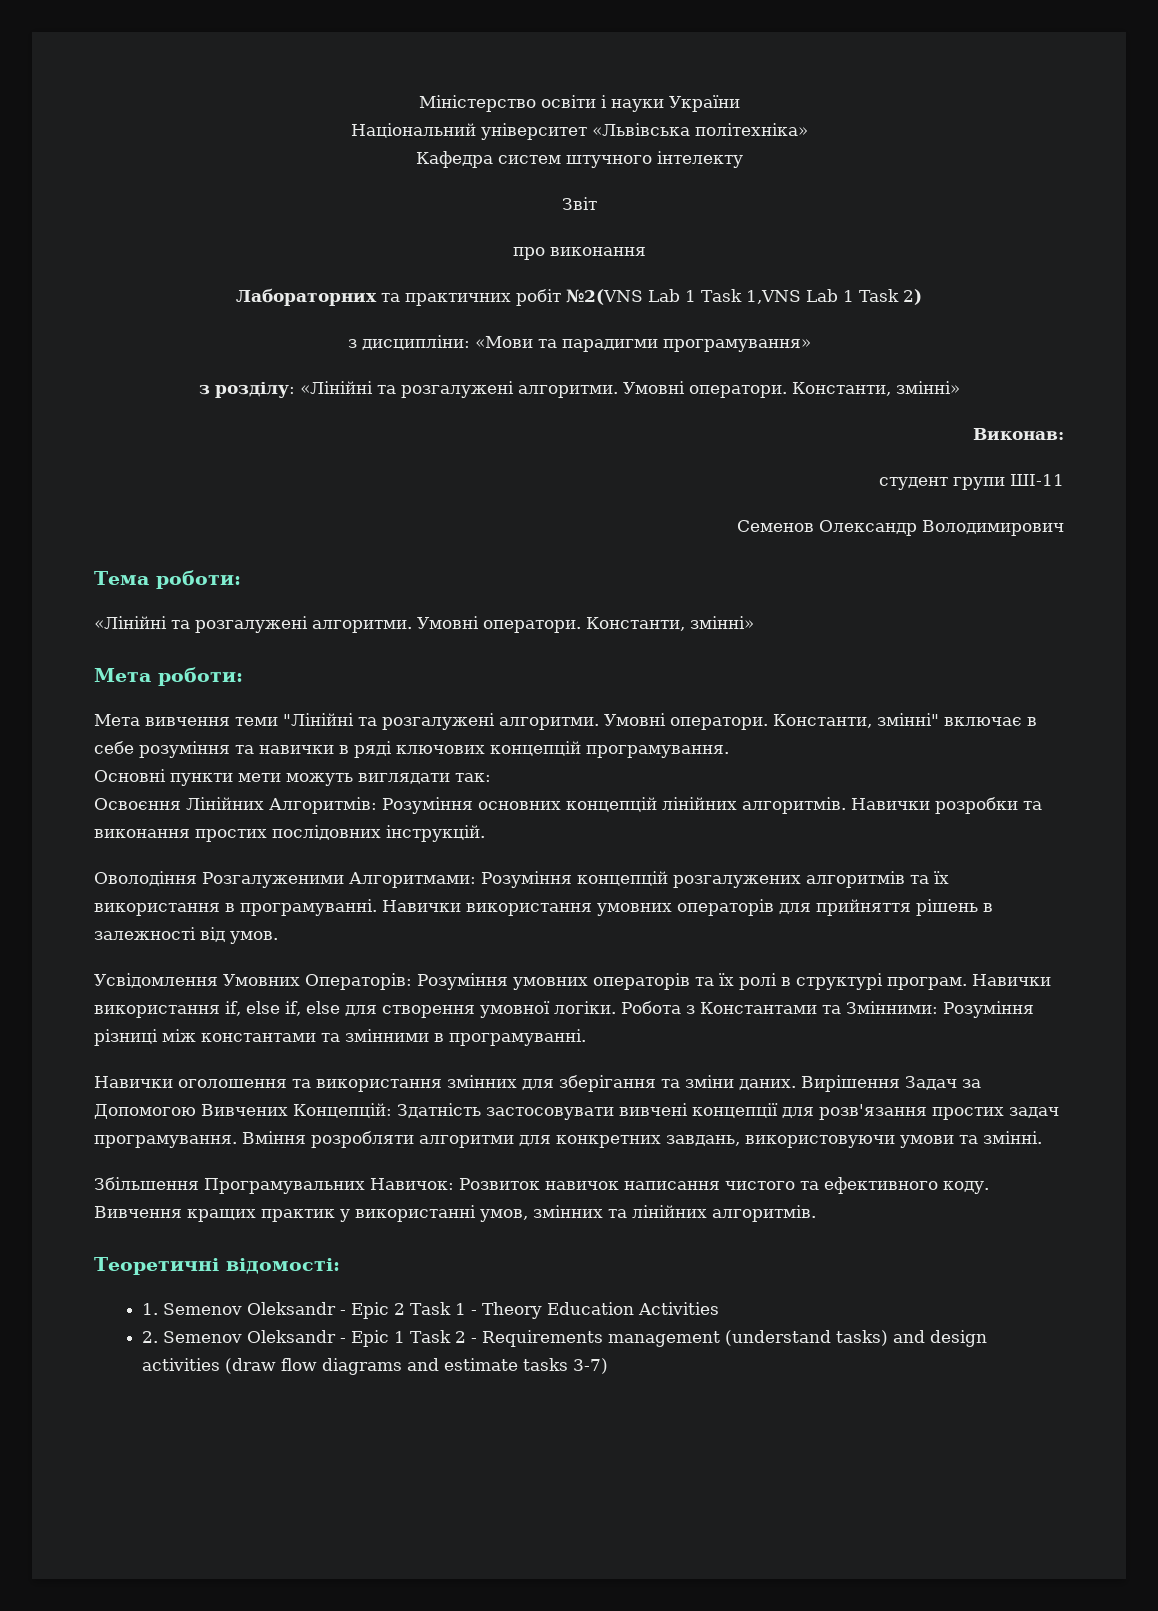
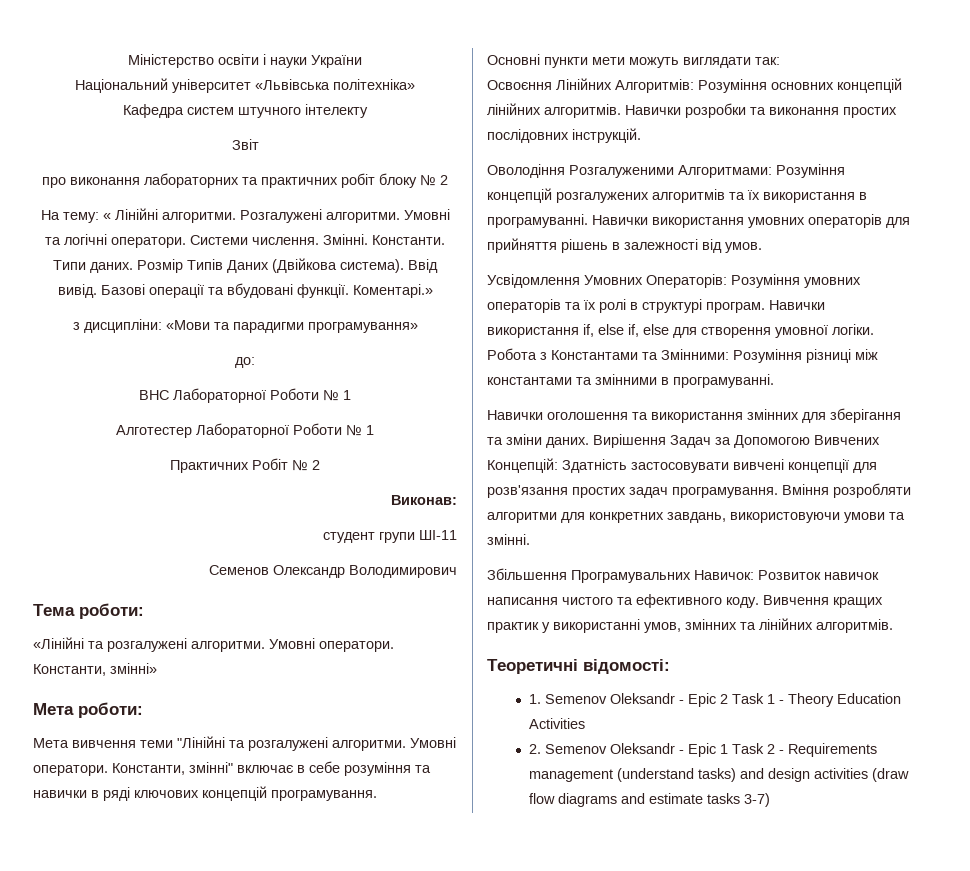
[235,288,377,306] // Лабораторних -> [144,173,239,188] лабораторних
[565,289,923,305] №2(VNS Lab 1 Task 1,VNS Lab 1 Task 2) -> [379,173,448,188] [40,208,450,223] [45,234,445,248] [53,258,438,273] [57,283,433,298] блоку № 2 // На тему: « Лінійні алгоритми. Розгалужені алгоритми. Умовні та логічні оператори. Системи числення. Змінні. Константи. Типи даних. Розмір Типів Даних (Двійкова система). Ввід вивід. Базові операції та вбудовані функції. Коментарі.»
[198,381,960,398] з розділу: «Лінійні та розгалужені алгоритми. Умовні оператори. Константи, змінні» -> [235,357,255,368] [139,388,351,403] [116,423,374,438] [170,458,320,473] до: // ВНС Лабораторної Роботи № 1 // Алготестер Лабораторної Роботи № 1 // Практичних Робіт № 2

